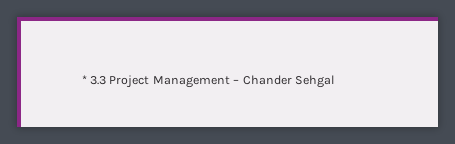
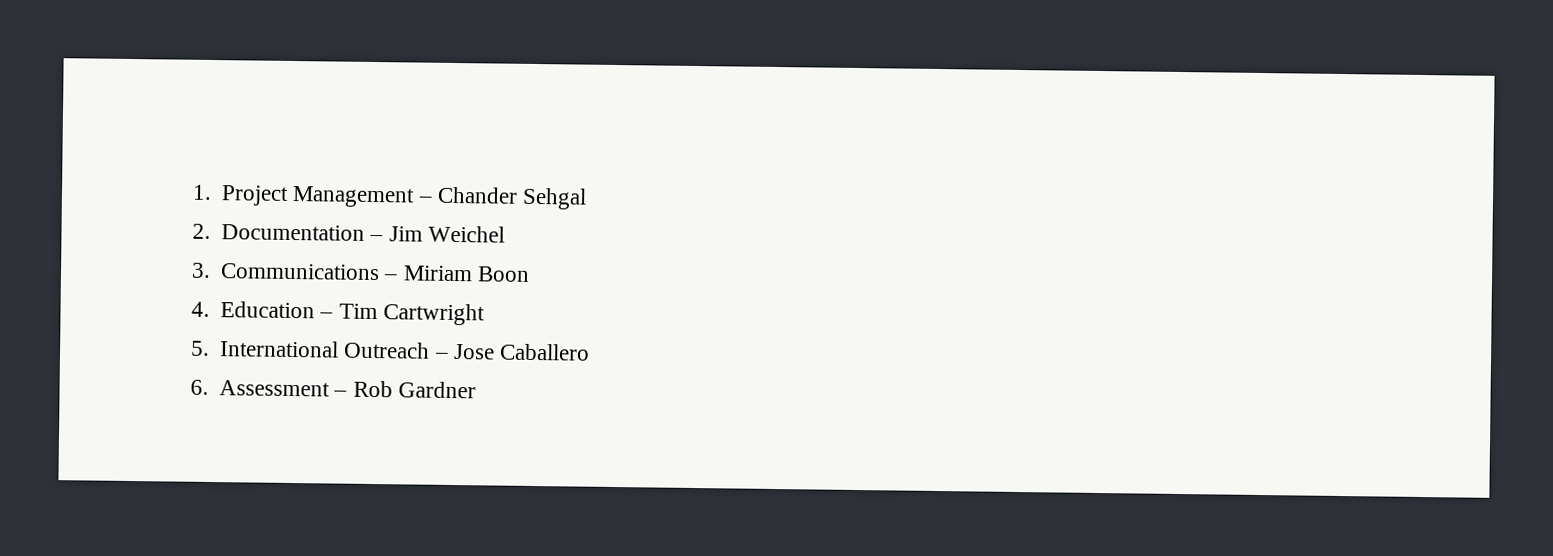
[81,75,107,85] * 3.3 -> [191,184,212,200] 1.
(335, 81) none -> [191,223,505,243] [190,262,530,282] [190,301,485,326] [189,340,591,361] [189,379,476,399] // 2. Documentation – Jim Weichel // 3. Communications – Miriam Boon // 4. Education – Tim Cartwright // 5. International Outreach – Jose Caballero // 6. Assessment – Rob Gardner

